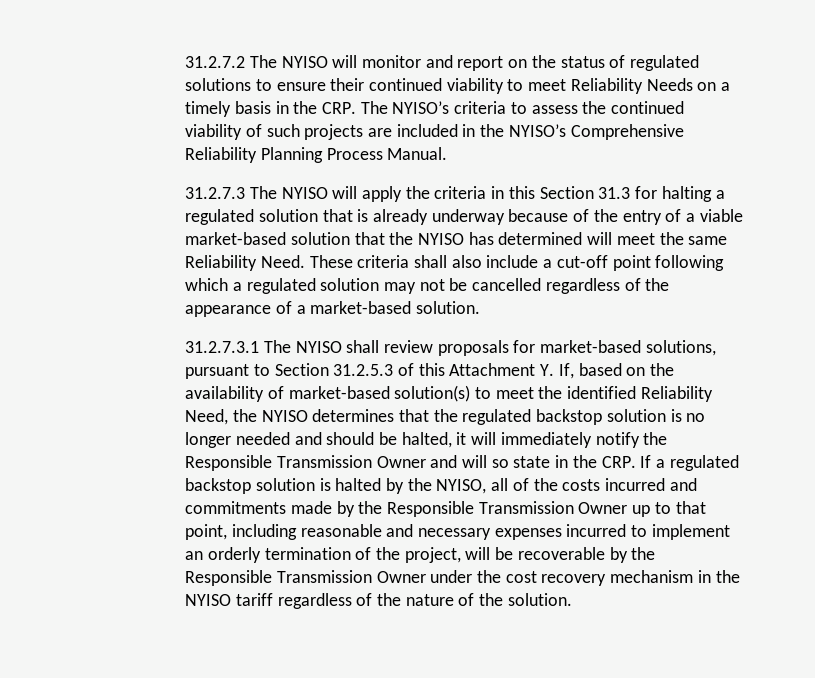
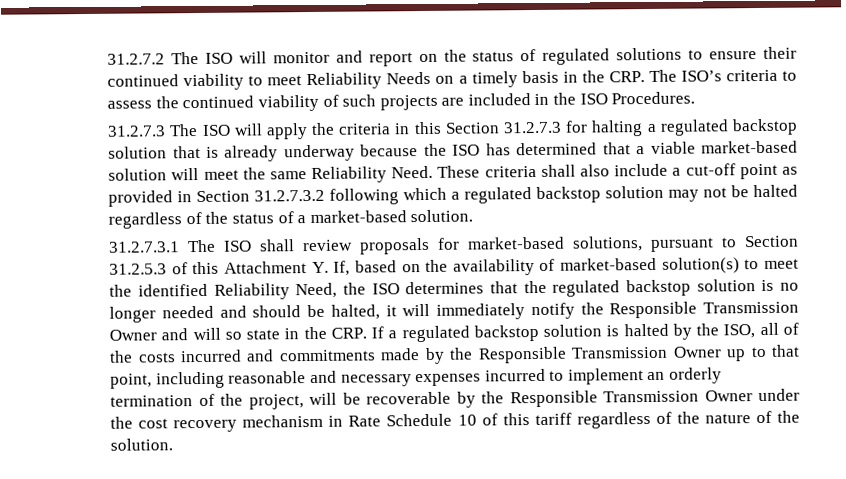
[281,56,328,68] NYISO -> [204,52,233,64] ISO
[392,101,450,114] NYISO’s -> [680,70,722,82] ISO’s
[508,124,684,140] [185,147,448,163] NYISO’s Comprehensive Reliability Planning Process Manual. -> [579,91,696,105] ISO Procedures.
[281,187,328,199] NYISO -> [201,124,231,136] ISO
[598,187,631,199] 31.3 -> [503,121,563,134] 31.2.7.3
(255, 217) none -> [731,118,798,136] backstop
[573,209,743,225] [185,232,583,245] of the entry of a viable market-based solution that the NYISO has determined -> [423,140,798,156] [108,168,168,181] the ISO has determined that a viable market-based solution
(651, 263) none -> [781,166,798,175] [108,189,326,207] as provided in Section 31.2.7.3.2
(316, 286) none -> [536,186,602,203] backstop
[472,278,670,294] [185,305,272,317] cancelled regardless of the appearance -> [752,184,798,198] [108,211,274,229] halted regardless of the status
[295,341,342,353] NYISO -> [224,240,253,252] ISO
[261,410,308,422] NYISO -> [371,283,400,295] ISO
[436,479,487,494] NYISO, -> [723,324,756,339] ISO,
[715,570,740,583] [185,594,232,606] the NYISO -> [348,413,530,427] Rate Schedule 10 of this

